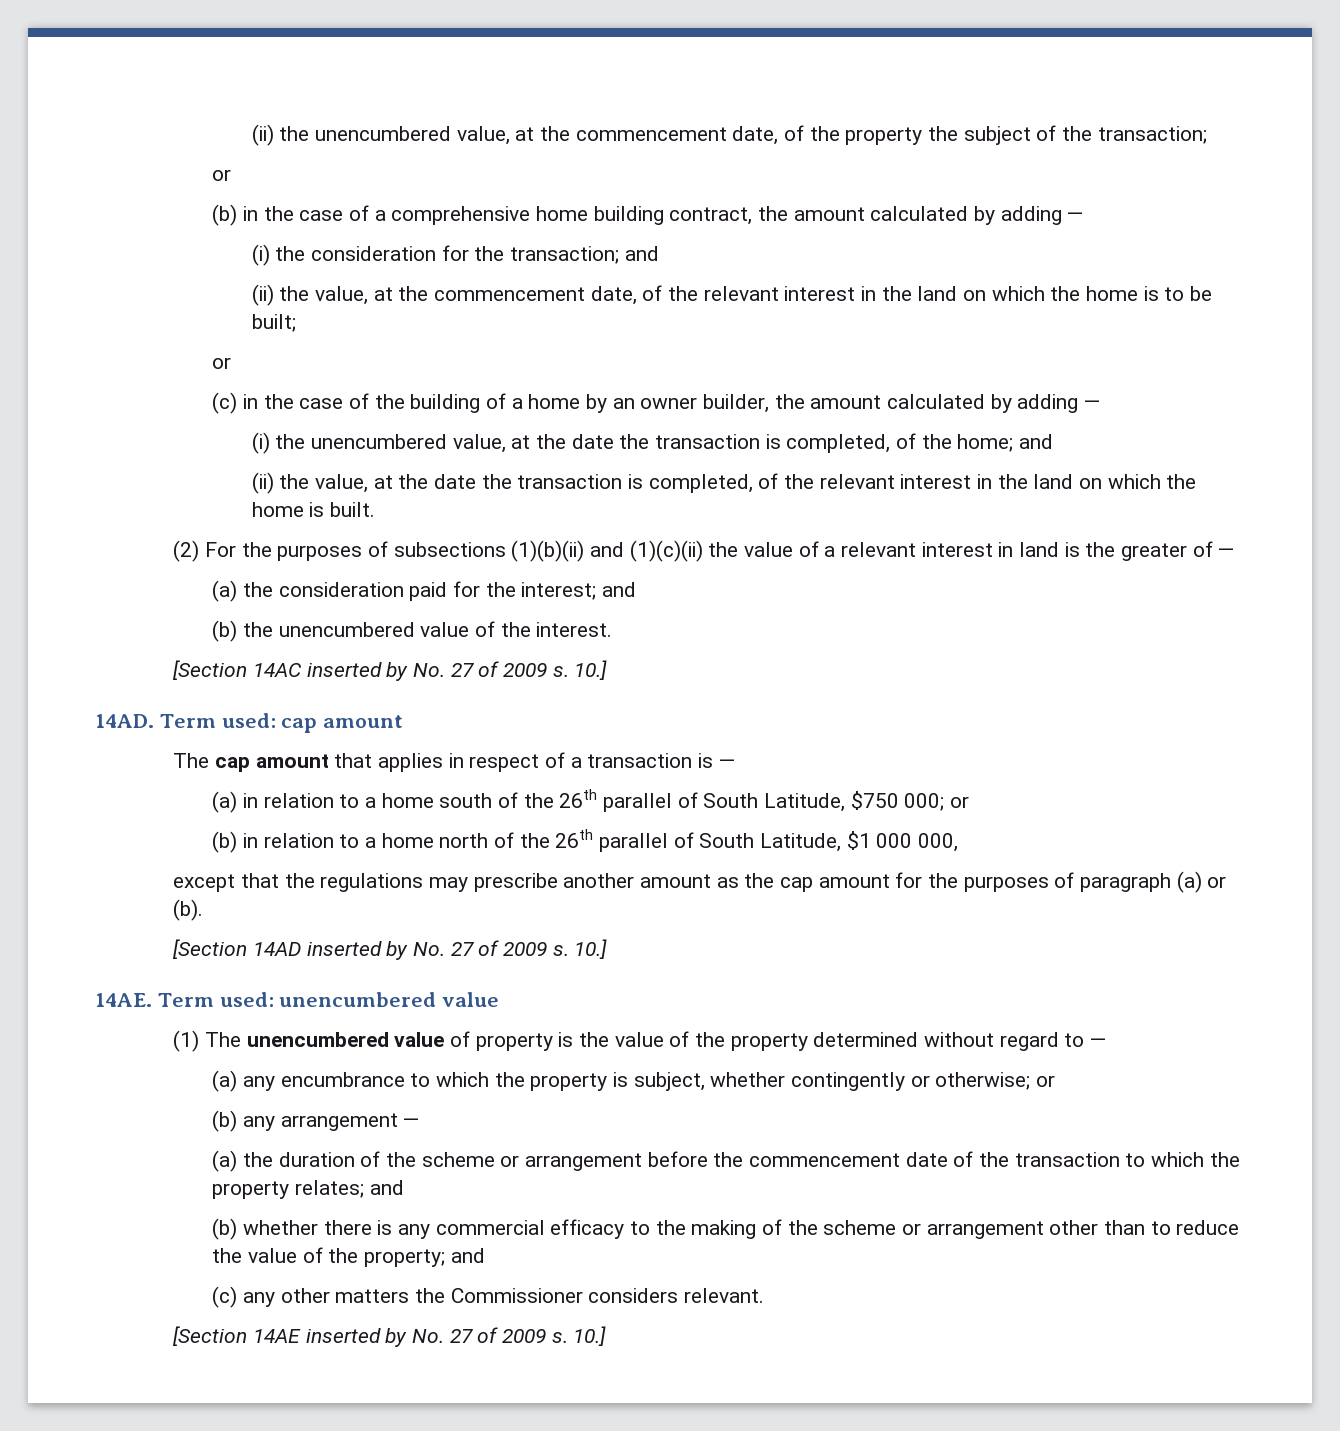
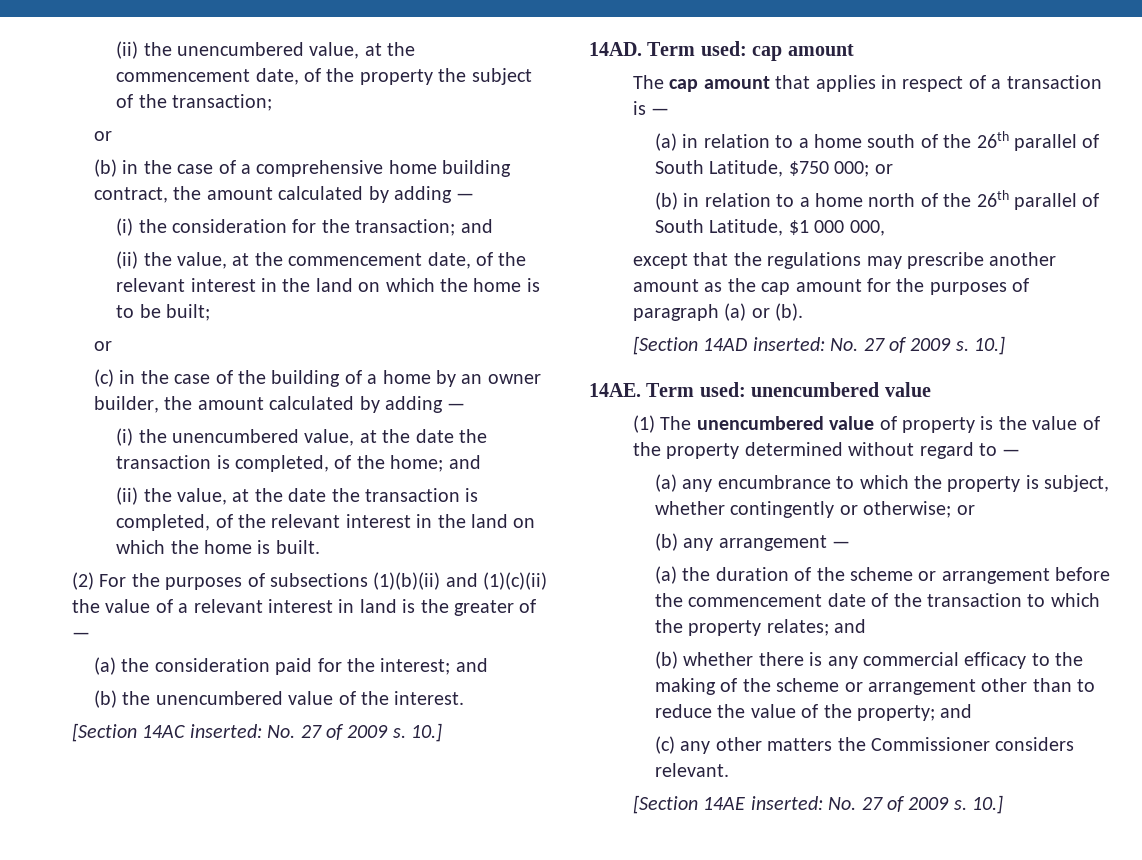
[306,662,409,681] inserted by -> [189,724,262,738] inserted:
[306,941,409,960] inserted by -> [752,337,825,351] inserted:
[305,1328,408,1347] inserted by -> [750,796,823,810] inserted:

